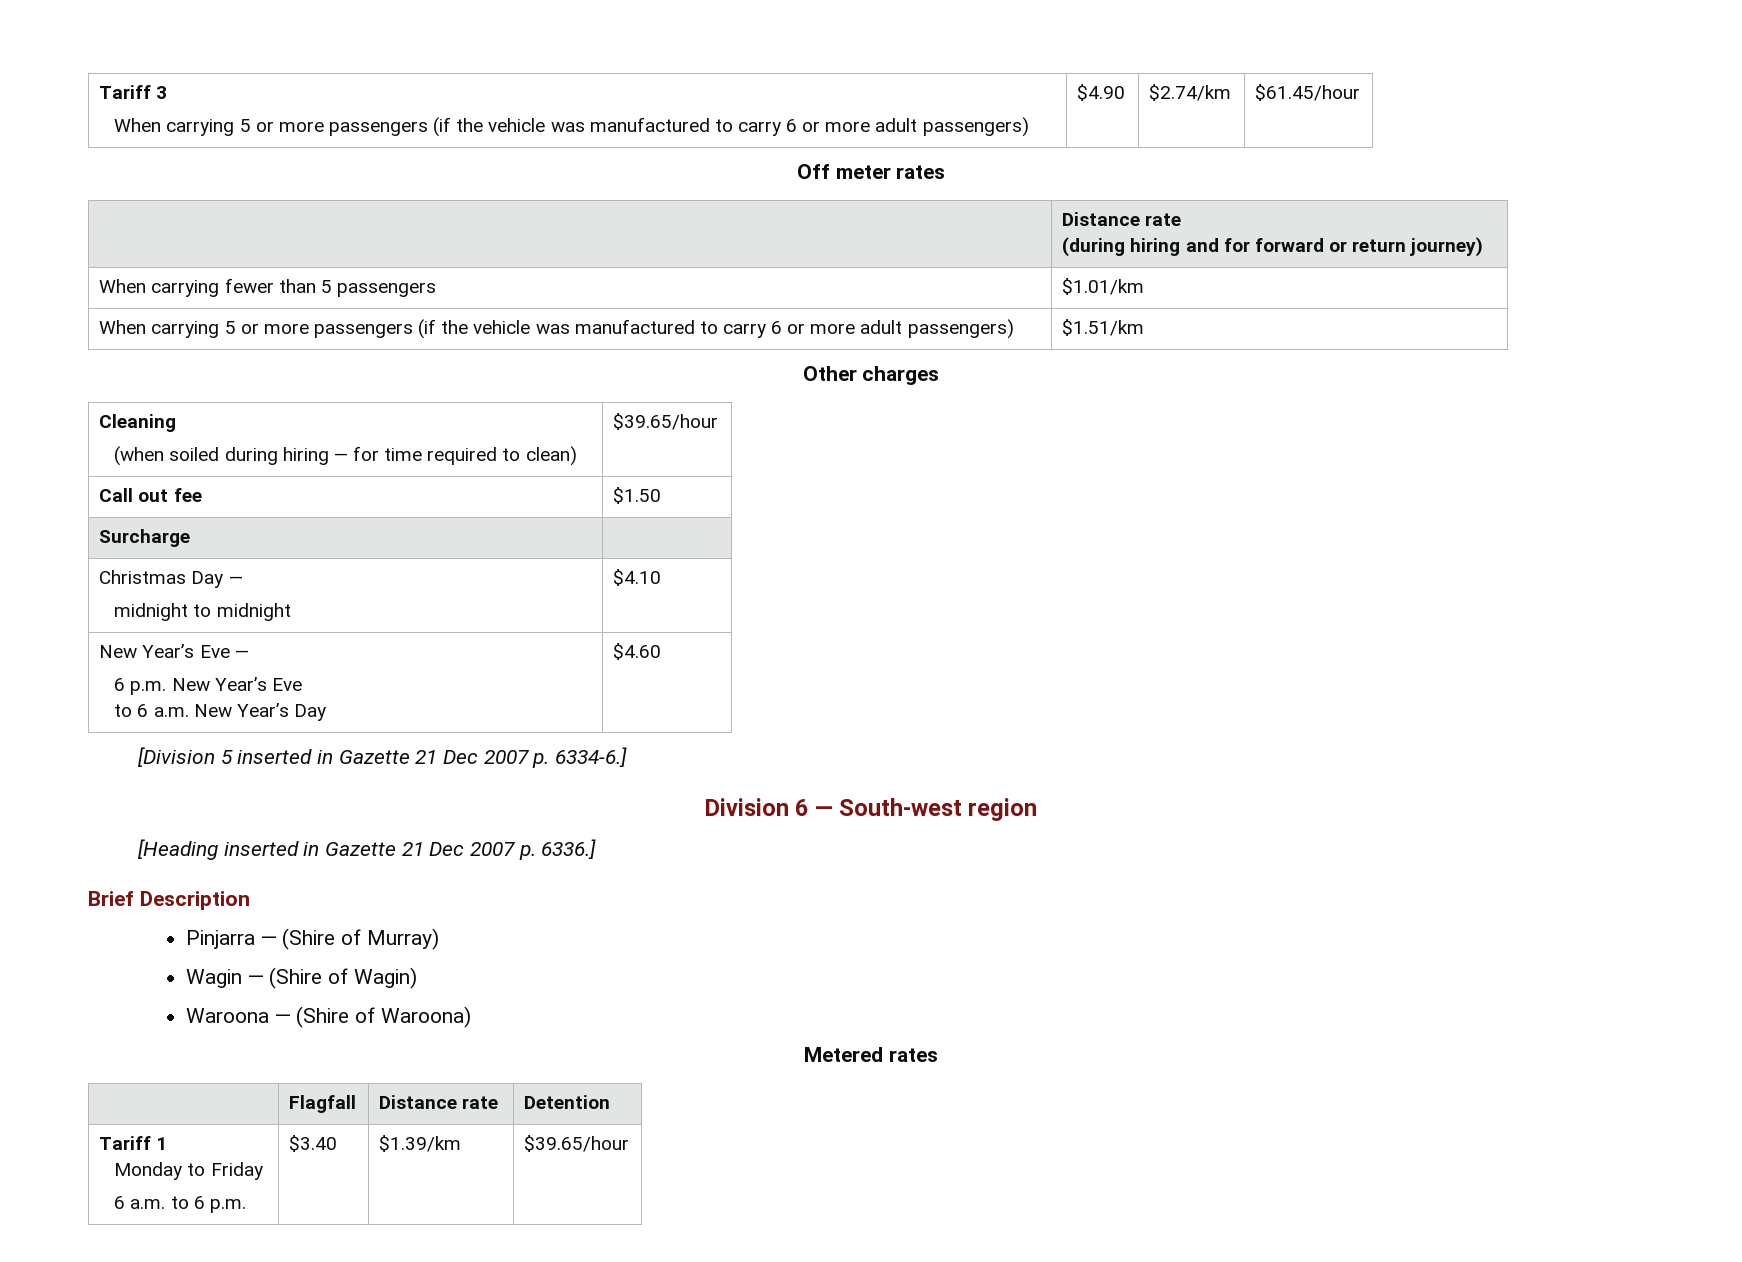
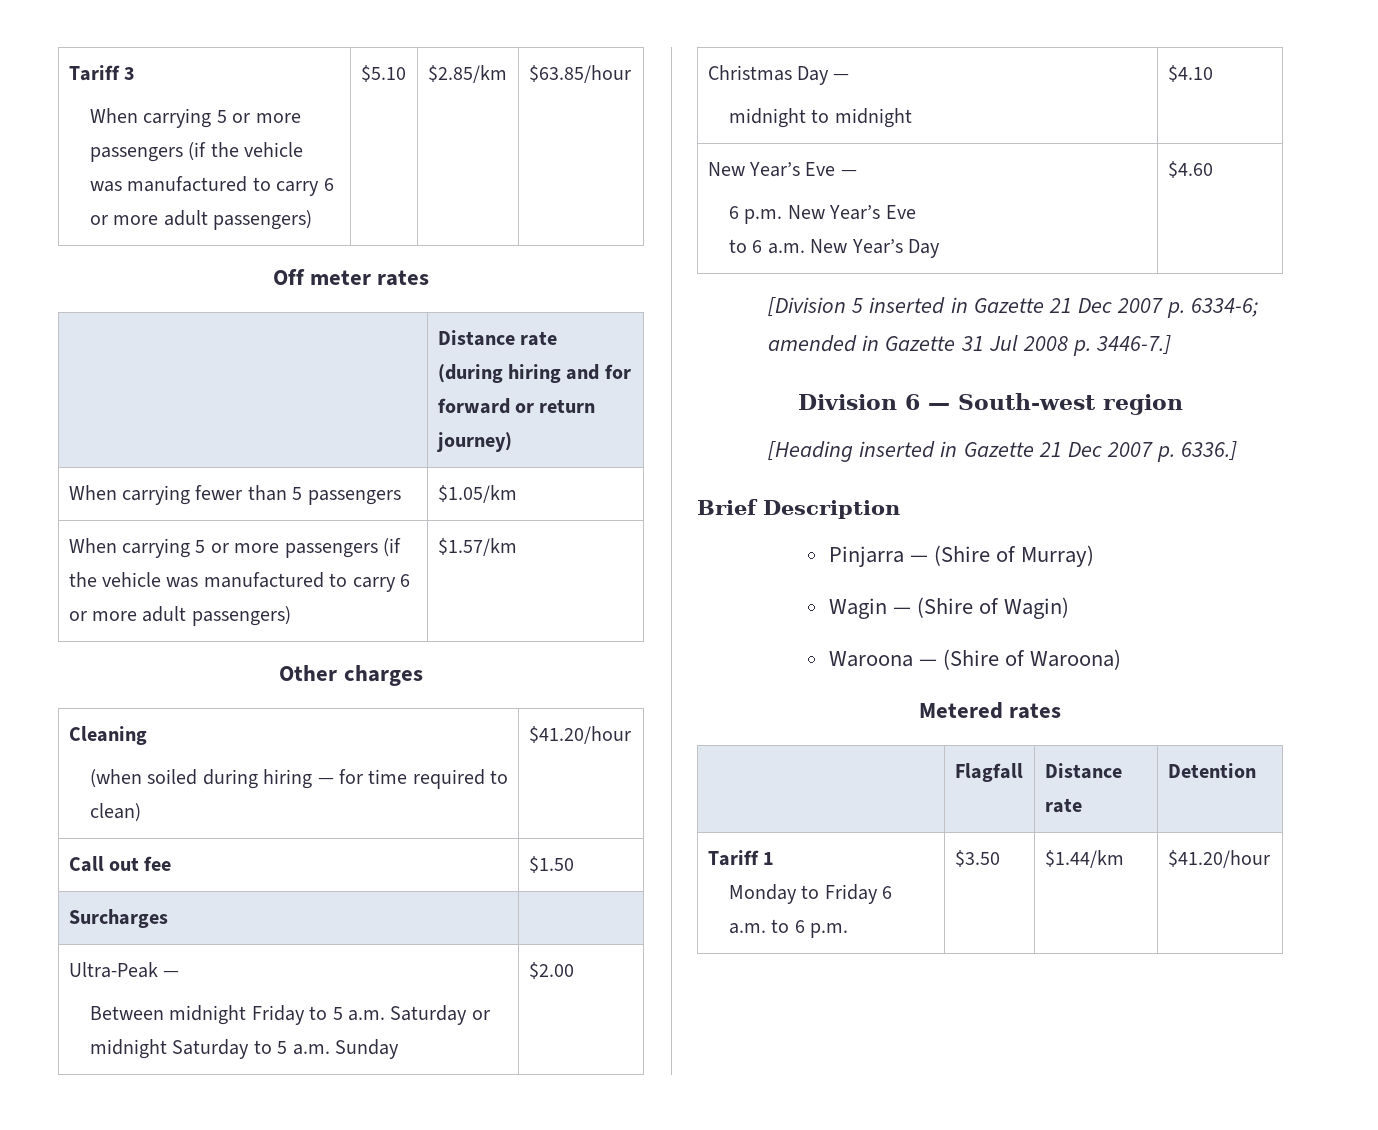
[1077,84,1126,101] [1149,84,1232,101] [1255,84,1361,101] $4.90 | $2.74/km | $61.45/hour -> [360,65,406,82] [427,65,507,83] [528,65,631,83] $5.10 | $2.85/km | $63.85/hour
[1062,278,1145,295] $1.01/km -> [437,485,517,503] $1.05/km
[1062,319,1145,336] $1.51/km -> [437,538,517,556] $1.57/km
[613,413,719,430] $39.65/hour -> [528,726,631,744] $41.20/hour
[99,529,191,547] Surcharge | -> [68,909,168,928] [68,962,179,978] [89,1005,490,1025] [89,1039,399,1059] [528,962,574,979] Surcharges | // Ultra-Peak — // Between midnight Friday to 5 a.m. Saturday or midnight Saturday to 5 a.m. Sunday | $2.00
[555,747,628,767] 6334-6.] -> [1191,298,1259,317] [768,335,1171,356] 6334-6; amended in Gazette 31 Jul 2008 p. 3446-7.]
(263, 1171) // -> (878, 894) none
[289,1135,338,1152] [379,1135,462,1152] [524,1135,630,1152] $3.40 | $1.39/km | $39.65/hour -> [954,850,1000,867] [1044,850,1124,868] [1167,850,1270,868] $3.50 | $1.44/km | $41.20/hour

